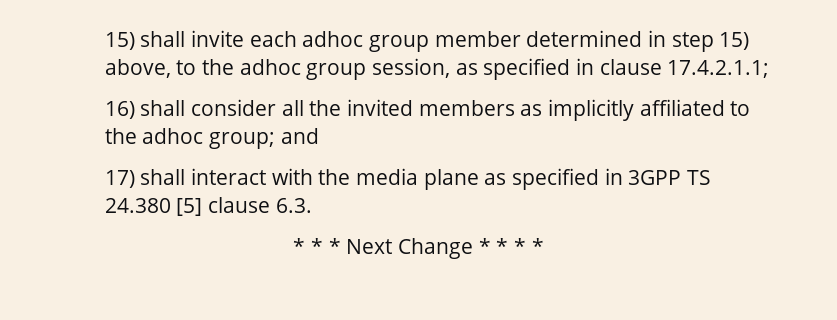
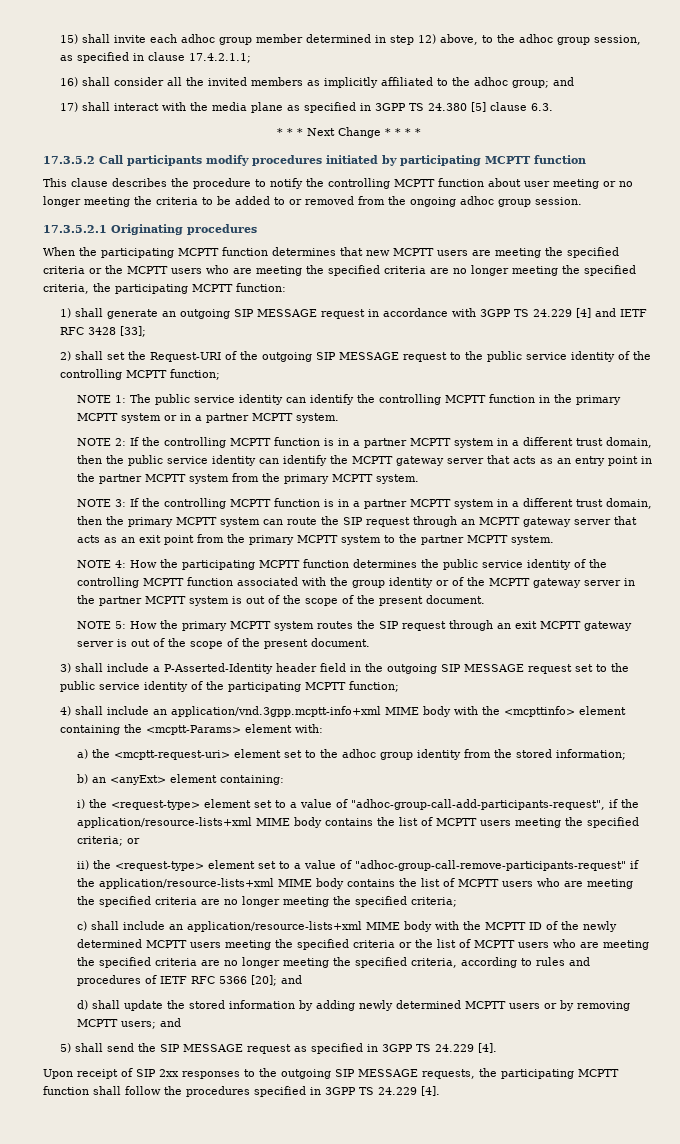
[719,32,750,50] 15) -> [418,34,437,44] 12)
(544, 246) none -> [43,155,586,166] [43,178,633,189] [43,196,582,207] [43,224,257,235] [43,247,619,258] [43,265,636,276] [43,283,286,294] [60,308,648,319] [60,326,147,337] [60,351,652,362] [60,369,221,380] [77,394,622,405] [77,413,340,423] [77,437,653,448] [77,455,653,466] [77,473,420,484] [77,498,653,509] [77,516,638,527] [77,534,555,545] [77,559,608,570] [77,577,636,588] [77,595,486,606] [77,620,633,631] [77,638,371,649] [60,663,630,674] [60,681,400,692] [60,706,627,717] [60,724,324,735] [77,749,627,760] [77,774,285,785] [77,799,640,810] [77,817,640,828] [77,836,141,846] [77,860,640,871] [77,878,634,889] [77,896,458,907] [77,921,618,932] [77,939,650,950] [77,957,591,968] [77,975,303,986] [77,1000,631,1011] [77,1018,182,1029] [60,1043,498,1054] [43,1068,619,1079] [43,1086,440,1097] // 17.3.5.2 Call participants modify procedures initiated by participating MCPTT function // This clause describes the procedure to notify the controlling MCPTT function about user meeting or no longer meeting the criteria to be added to or removed from the ongoing adhoc group session. // 17.3.5.2.1 Originating procedures // When the participating MCPTT function determines that new MCPTT users are meeting the specified criteria or the MCPTT users who are meeting the specified criteria are no longer meeting the specified criteria, the participating MCPTT function: // 1) shall generate an outgoing SIP MESSAGE request in accordance with 3GPP TS 24.229 [4] and IETF RFC 3428 [33]; // 2) shall set the Request-URI of the outgoing SIP MESSAGE request to the public service identity of the controlling MCPTT function; // NOTE 1: The public service identity can identify the controlling MCPTT function in the primary MCPTT system or in a partner MCPTT system. // NOTE 2: If the controlling MCPTT function is in a partner MCPTT system in a different trust domain, then the public service identity can identify the MCPTT gateway server that acts as an entry point in the partner MCPTT system from the primary MCPTT system. // NOTE 3: If the controlling MCPTT function is in a partner MCPTT system in a different trust domain, then the primary MCPTT system can route the SIP request through an MCPTT gateway server that acts as an exit point from the primary MCPTT system to the partner MCPTT system. // NOTE 4: How the participating MCPTT function determines the public service identity of the controlling MCPTT function associated with the group identity or of the MCPTT gateway server in the partner MCPTT system is out of the scope of the present document. // NOTE 5: How the primary MCPTT system routes the SIP request through an exit MCPTT gateway server is out of the scope of the present document. // 3) shall include a P-Asserted-Identity header field in the outgoing SIP MESSAGE request set to the public service identity of the participating MCPTT function; // 4) shall include an application/vnd.3gpp.mcptt-info+xml MIME body with the <mcpttinfo> element containing the <mcptt-Params> element with: // a) the <mcptt-request-uri> element set to the adhoc group identity from the stored information; // b) an <anyExt> element containing: // i) the <request-type> element set to a value of "adhoc-group-call-add-participants-request", if the application/resource-lists+xml MIME body contains the list of MCPTT users meeting the specified criteria; or // ii) the <request-type> element set to a value of "adhoc-group-call-remove-participants-request" if the application/resource-lists+xml MIME body contains the list of MCPTT users who are meeting the specified criteria are no longer meeting the specified criteria; // c) shall include an application/resource-lists+xml MIME body with the MCPTT ID of the newly determined MCPTT users meeting the specified criteria or the list of MCPTT users who are meeting the specified criteria are no longer meeting the specified criteria, according to rules and procedures of IETF RFC 5366 [20]; and // d) shall update the stored information by adding newly determined MCPTT users or by removing MCPTT users; and // 5) shall send the SIP MESSAGE request as specified in 3GPP TS 24.229 [4]. // Upon receipt of SIP 2xx responses to the outgoing SIP MESSAGE requests, the participating MCPTT function shall follow the procedures specified in 3GPP TS 24.229 [4].

